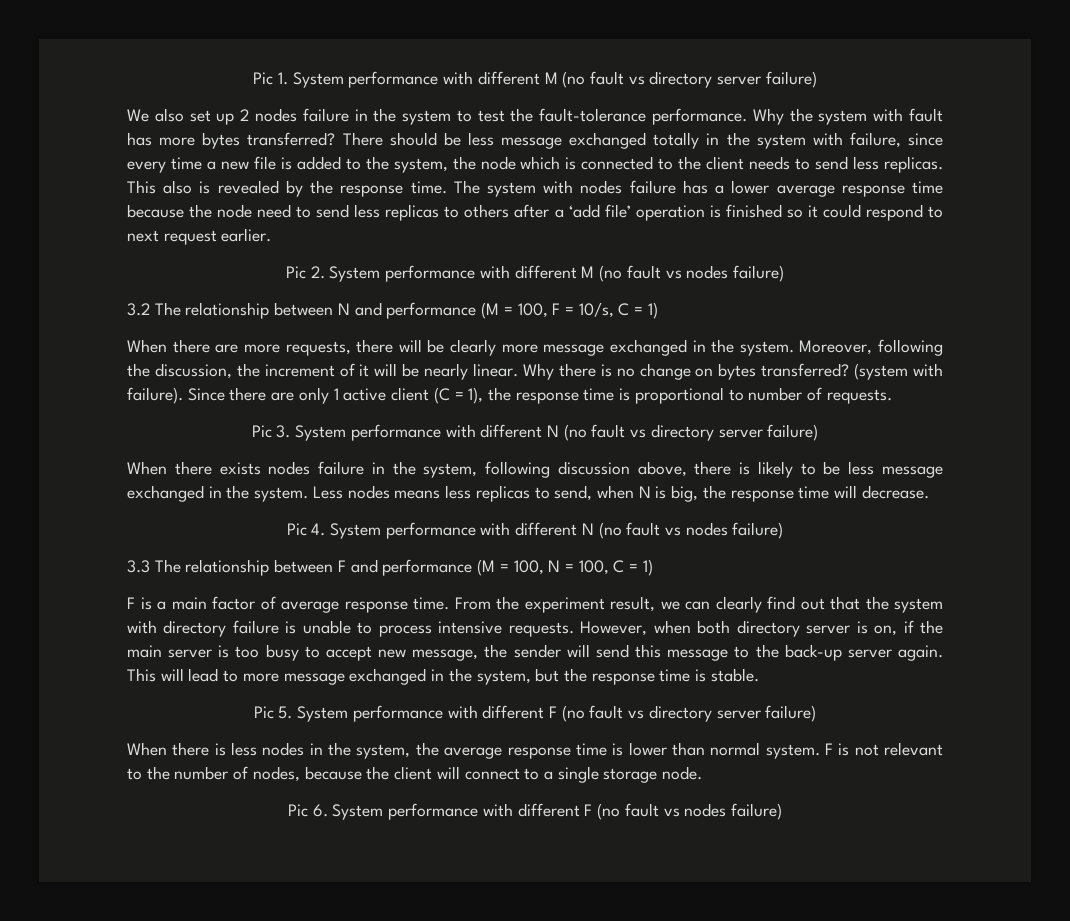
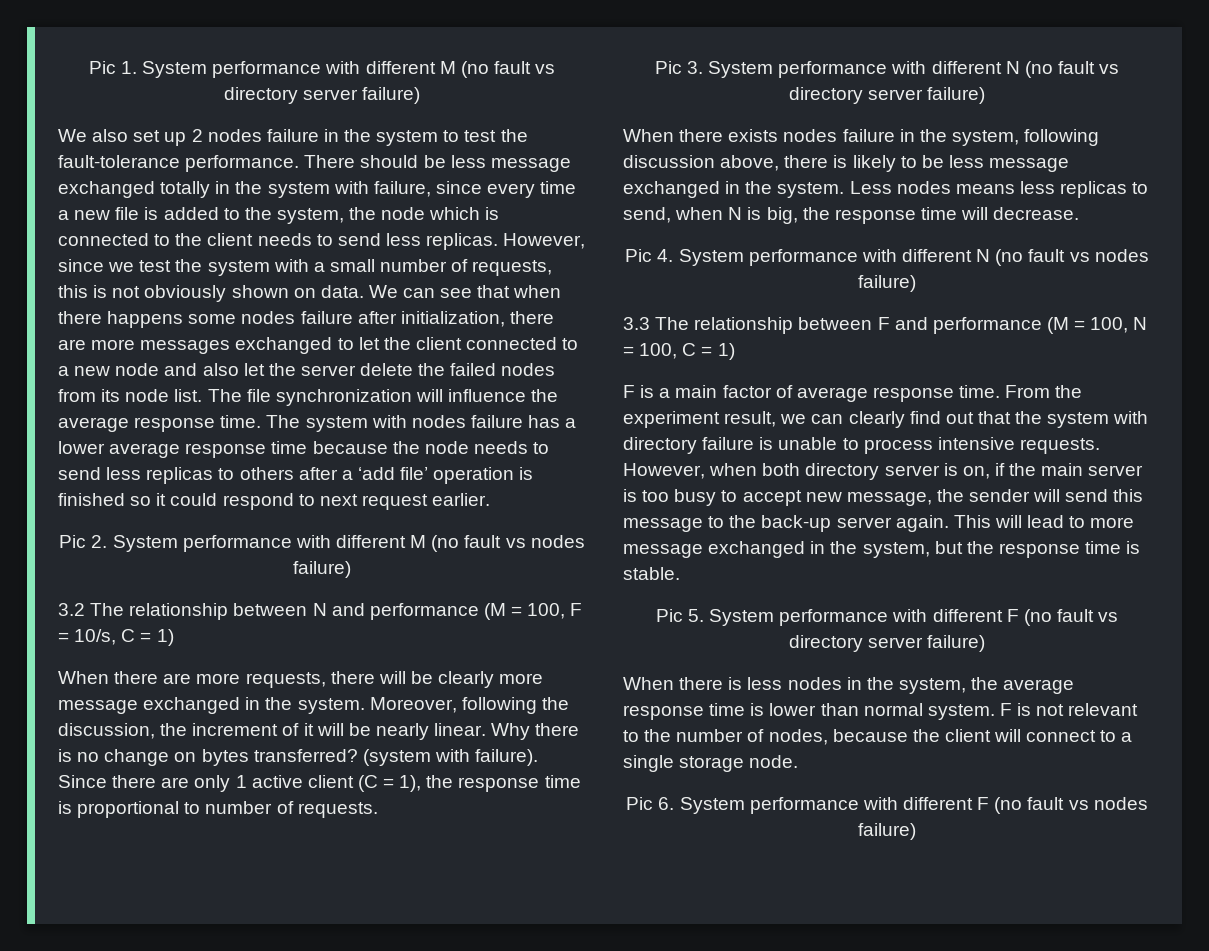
[752,108,943,125] [127,132,336,149] Why the system with fault has more bytes transferred? -> (300, 163) none
[127,180,334,197] This also is revealed by the -> [503,233,586,249] [58,259,553,276] [58,285,562,302] [58,311,554,328] [58,337,579,354] [58,363,556,376] [58,389,559,406] [58,417,129,432] However, since we test the system with a small number of requests, this is not obviously shown on data. We can see that when there happens some nodes failure after initialization, there are more messages exchanged to let the client connected to a new node and also let the server delete the failed nodes from its node list. The file synchronization will influence the average
[257,204,292,218] need -> [473,441,528,454] needs

